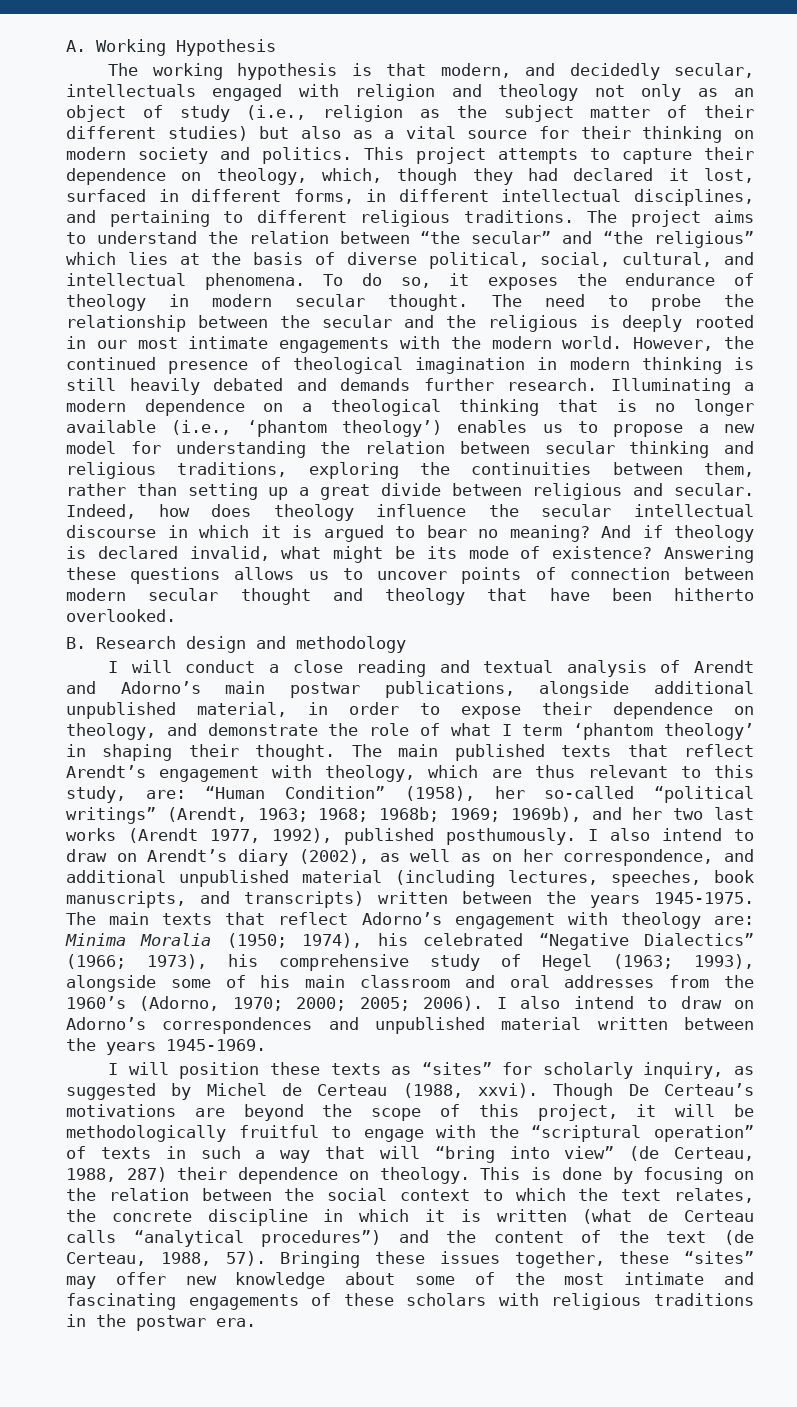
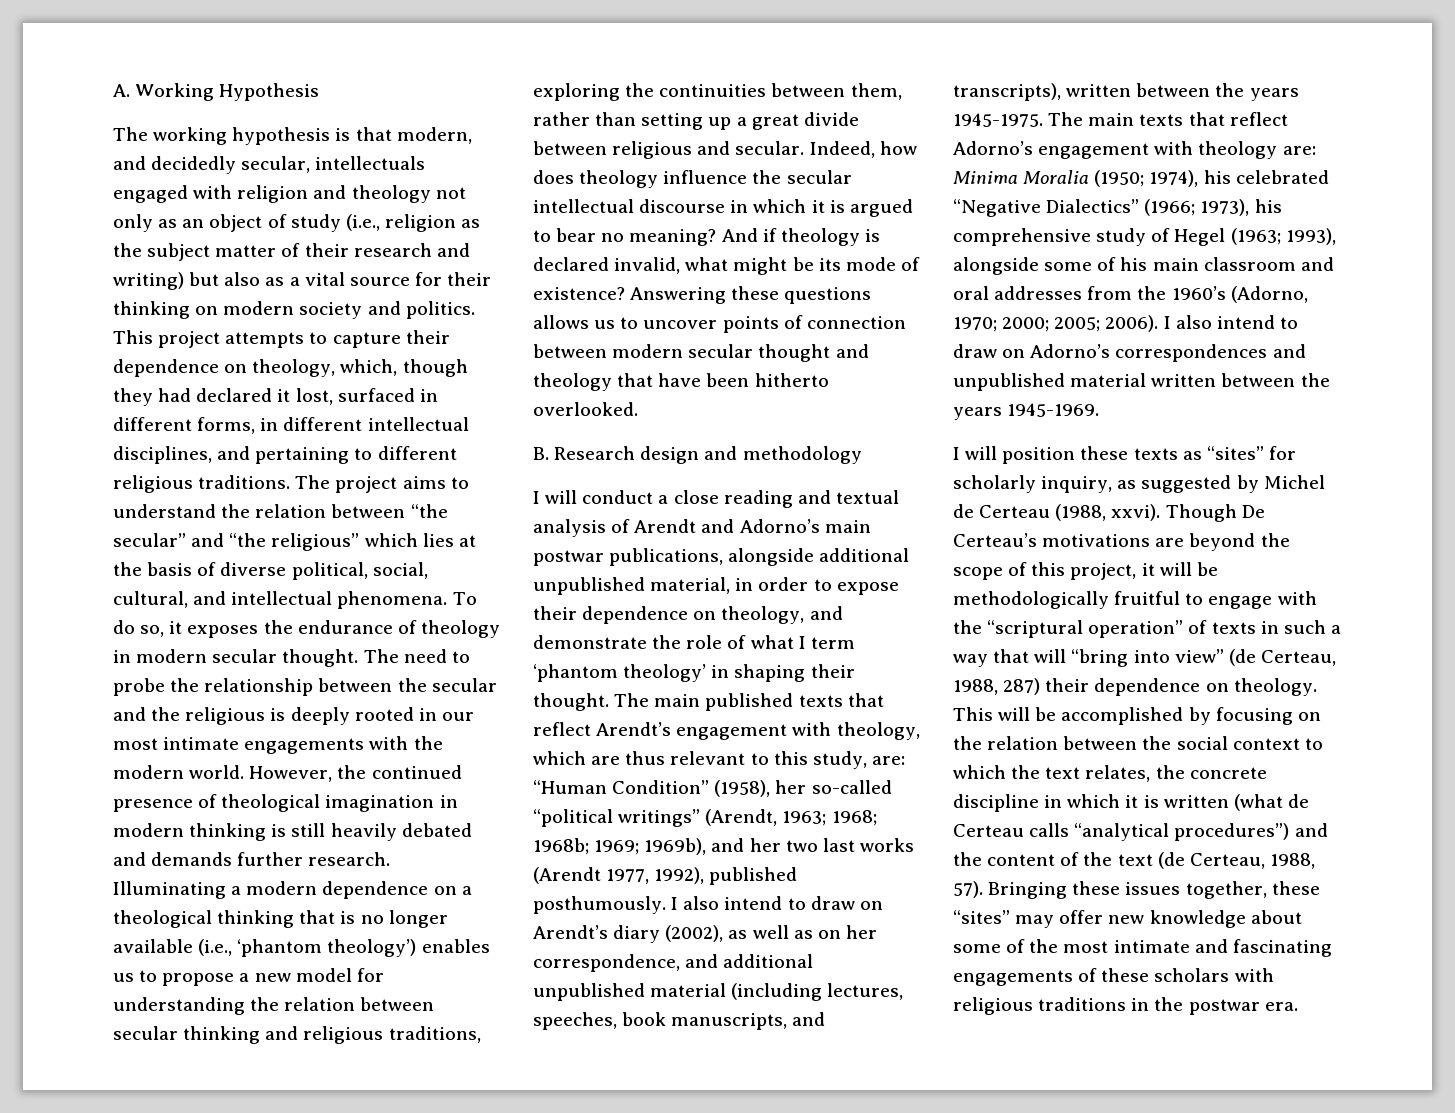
[66,126,248,141] different studies) -> [353,243,470,257] [113,272,184,290] research and writing)
[244,891,364,908] transcripts) -> [953,83,1061,101] transcripts),
[531,1167,602,1180] is done -> [998,707,1184,725] will be accomplished

